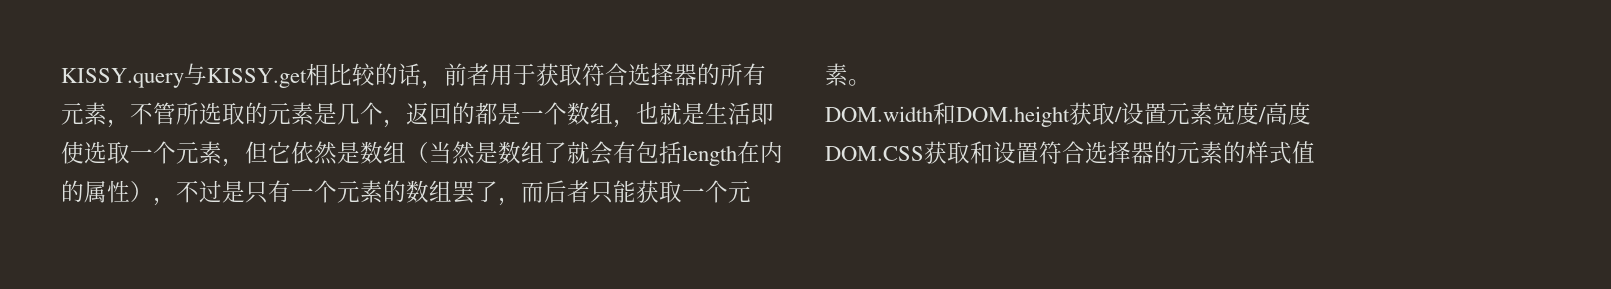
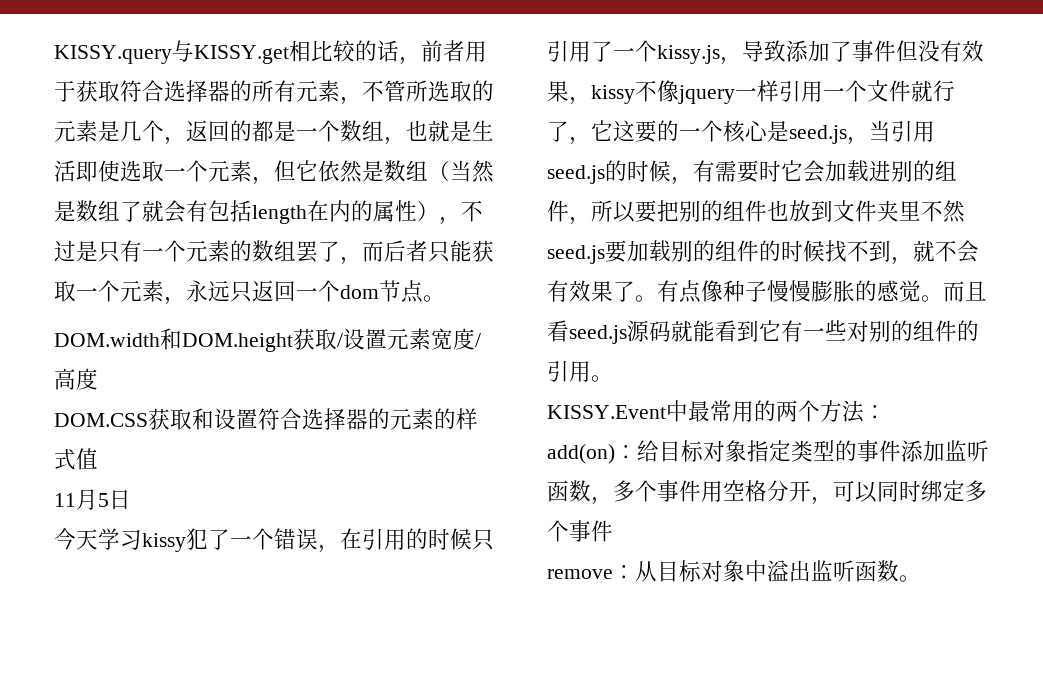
(848, 74) none -> [164,280,423,305] ，永远只返回一个dom节点
(1315, 152) none -> [54,489,131,510] [54,528,494,553] [547,40,984,65] [547,80,955,105] [547,120,935,145] [547,160,957,185] [547,200,965,225] [547,240,979,265] [547,280,987,303] [547,320,979,344] [547,360,613,382] [547,400,886,423] [547,440,989,464] [547,480,987,505] [547,520,613,542] [547,560,921,582] // 11月5日 // 今天学习kissy犯了一个错误，在引用的时候只引用了一个kissy.js，导致添加了事件但没有效果，kissy不像jquery一样引用一个文件就行了，它这要的一个核心是seed.js，当引用seed.js的时候，有需要时它会加载进别的组件，所以要把别的组件也放到文件夹里不然seed.js要加载别的组件的时候找不到，就不会有效果了。有点像种子慢慢膨胀的感觉。而且看seed.js源码就能看到它有一些对别的组件的引用。 // KISSY.Event中最常用的两个方法： // add(on)：给目标对象指定类型的事件添加监听函数，多个事件用空格分开，可以同时绑定多个事件 // remove：从目标对象中溢出监听函数。

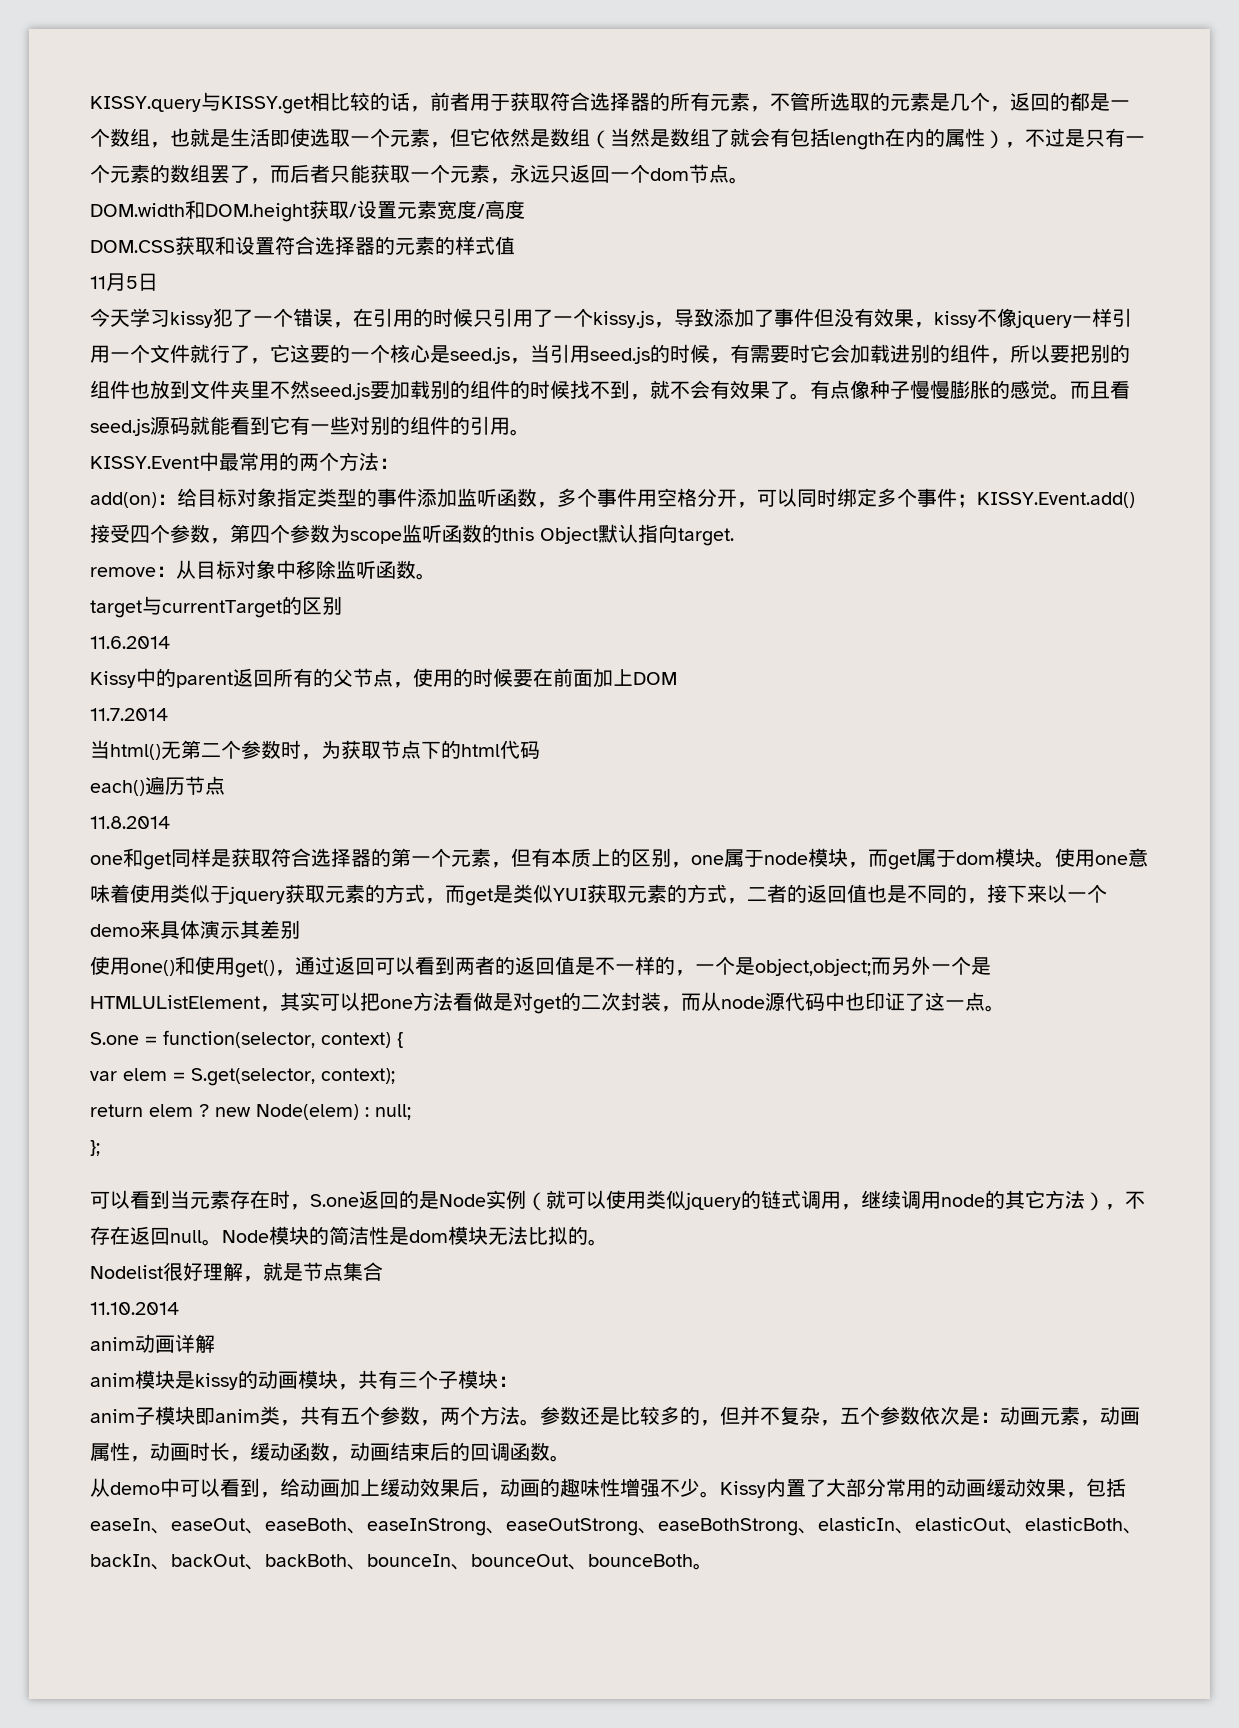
(613, 531) none -> [957,492,1135,508] [90,524,734,546] ；KISSY.Event.add()接受四个参数，第四个参数为scope监听函数的this Object默认指向target.
[767,560,811,582] 溢出 -> [296,560,336,579] 移除
(921, 578) none -> [90,596,342,618] [90,636,170,649] [90,668,677,688] [90,708,168,721] [90,740,540,760] [90,776,225,796] [90,816,170,829] [90,848,1148,870] [90,884,1107,906] [90,920,300,939] [90,956,991,978] [90,992,1005,1014] [90,1030,403,1048] [90,1068,395,1086] [90,1104,411,1120] [90,1140,100,1156] [90,1190,1145,1211] [90,1226,608,1246] [90,1262,383,1282] [90,1302,179,1315] [90,1334,215,1353] [90,1370,518,1390] [90,1406,1140,1426] [90,1442,570,1462] [90,1478,1126,1498] [90,1517,1143,1536] [90,1554,713,1570] // target与currentTarget的区别 // 11.6.2014 // Kissy中的parent返回所有的父节点，使用的时候要在前面加上DOM // 11.7.2014 // 当html()无第二个参数时，为获取节点下的html代码 // each()遍历节点 // 11.8.2014 // one和get同样是获取符合选择器的第一个元素，但有本质上的区别，one属于node模块，而get属于dom模块。使用one意味着使用类似于jquery获取元素的方式，而get是类似YUI获取元素的方式，二者的返回值也是不同的，接下来以一个demo来具体演示其差别 // 使用one()和使用get()，通过返回可以看到两者的返回值是不一样的，一个是object,object;而另外一个是HTMLUListElement，其实可以把one方法看做是对get的二次封装，而从node源代码中也印证了这一点。 // S.one = function(selector, context) { // var elem = S.get(selector, context); // return elem ? new Node(elem) : null; // }; // 可以看到当元素存在时，S.one返回的是Node实例（就可以使用类似jquery的链式调用，继续调用node的其它方法），不存在返回null。Node模块的简洁性是dom模块无法比拟的。 // Nodelist很好理解，就是节点集合 // 11.10.2014 // anim动画详解 // anim模块是kissy的动画模块，共有三个子模块： // anim子模块即anim类，共有五个参数，两个方法。参数还是比较多的，但并不复杂，五个参数依次是：动画元素，动画属性，动画时长，缓动函数，动画结束后的回调函数。 // 从demo中可以看到，给动画加上缓动效果后，动画的趣味性增强不少。Kissy内置了大部分常用的动画缓动效果，包括easeIn、easeOut、easeBoth、easeInStrong、easeOutStrong、easeBothStrong、elasticIn、elasticOut、elasticBoth、backIn、backOut、backBoth、bounceIn、bounceOut、bounceBoth。

